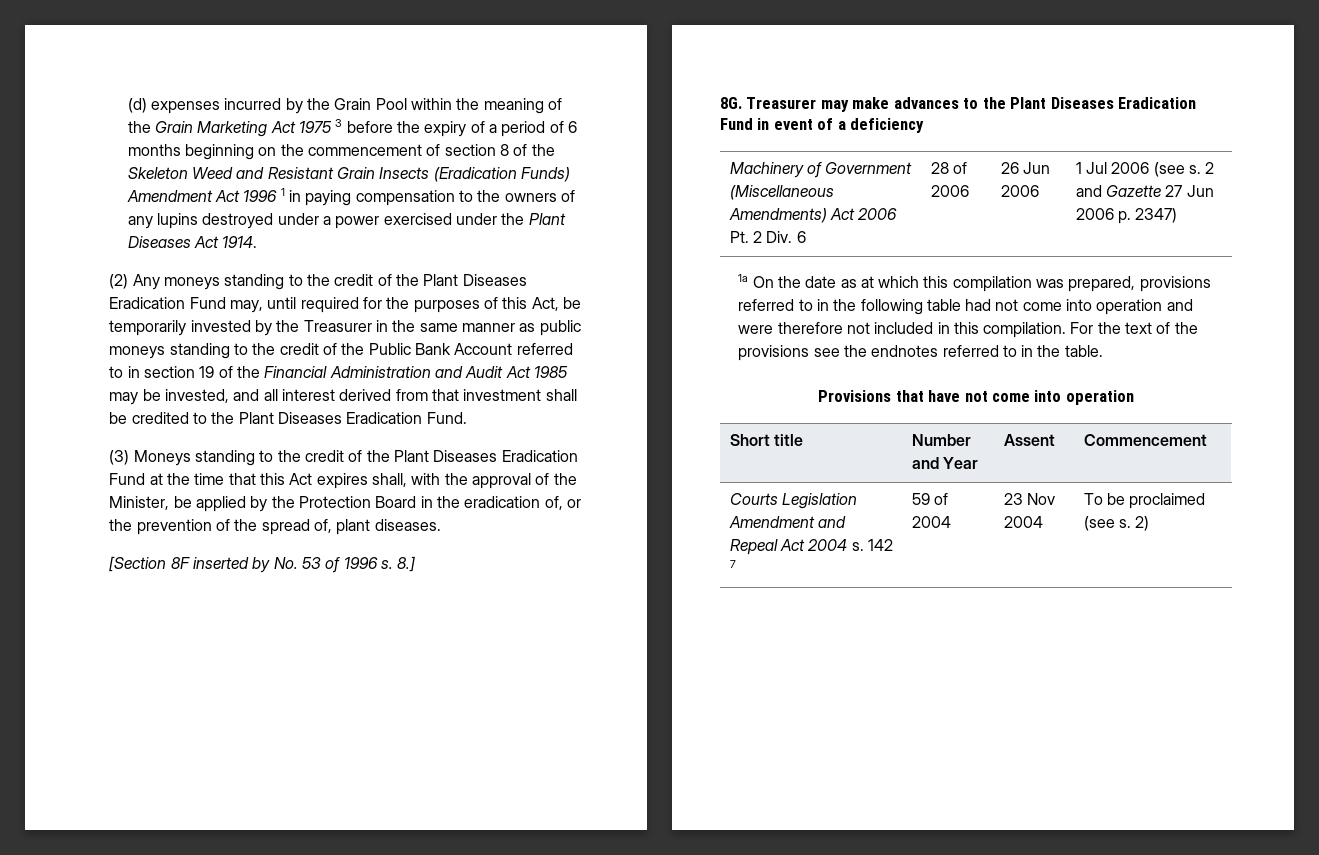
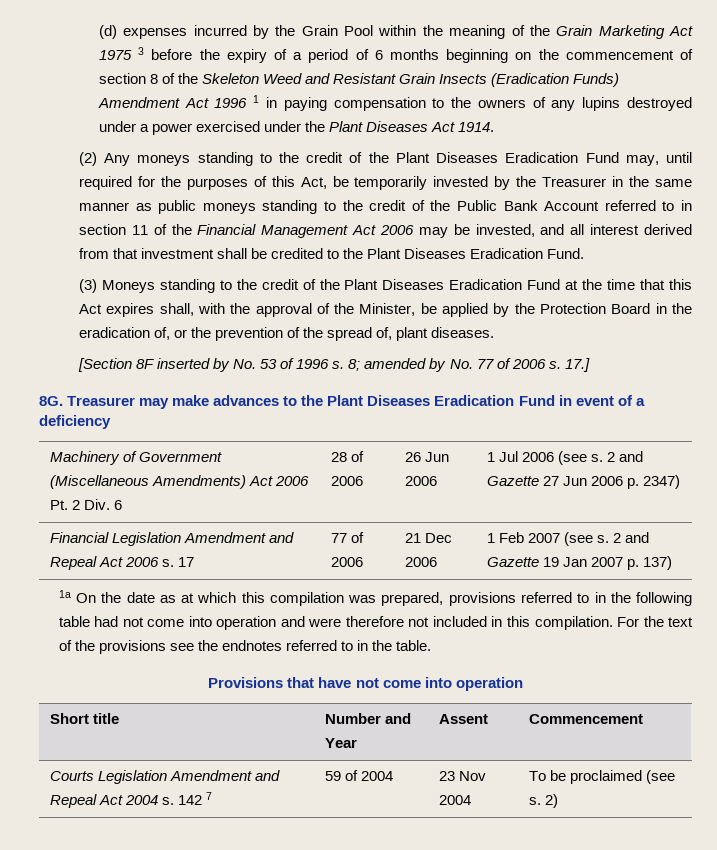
[199,366,215,378] 19 -> [131,225,148,235] 11
[329,366,568,378] Administration and Audit Act 1985 -> [261,225,414,238] Management Act 2006
[397,556,416,572] 8.] -> [348,358,590,372] 8; amended by No. 77 of 2006 s. 17.]
(1178, 215) none -> [49,532,294,546] [49,556,195,570] [330,532,364,543] [330,557,363,567] [404,533,452,543] [404,557,437,567] [486,532,650,546] [486,556,673,570] // Financial Legislation Amendment and Repeal Act 2006 s. 17 | 77 of 2006 | 21 Dec 2006 | 1 Feb 2007 (see s. 2 and Gazette 19 Jan 2007 p. 137)

